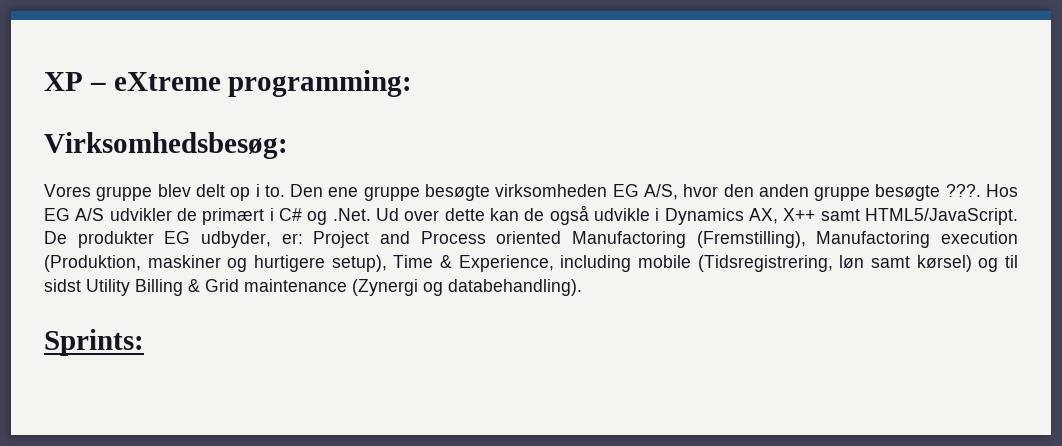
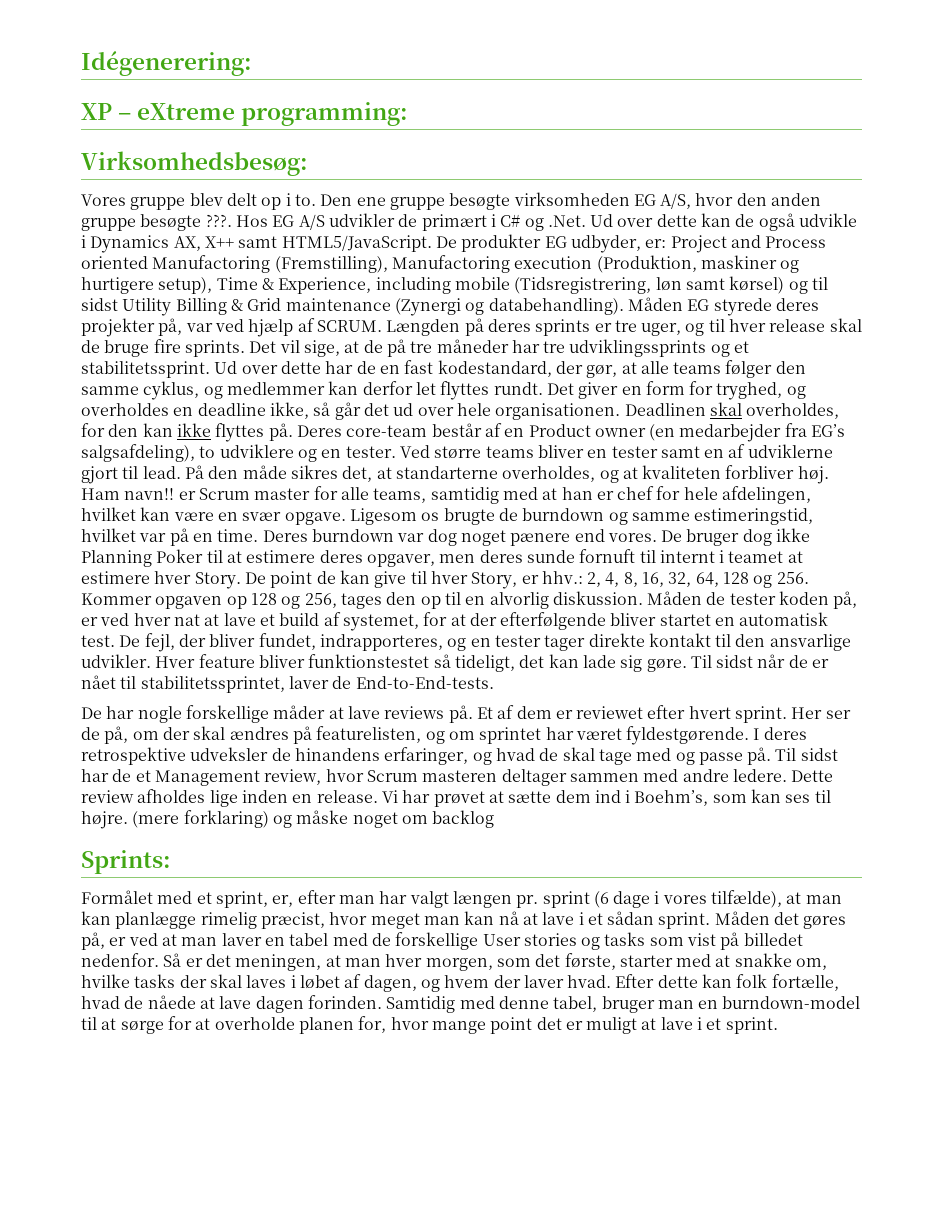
(44, 81) none -> [81,51,252,76] Idégenerering: //
[44,329,144,356] // Sprints: -> [627,297,819,316] [81,318,862,337] [81,339,750,357] [81,360,806,378] [81,381,806,400] [81,402,840,420] [81,423,846,442] [81,444,833,462] [81,465,829,484] [81,486,812,504] [81,507,814,525] [81,528,811,546] [81,549,803,567] [81,570,809,589] [81,591,858,609] [81,612,829,631] [81,633,851,652] [81,654,830,672] [81,675,494,693] [81,705,851,723] [81,726,807,745] [81,747,838,765] [81,769,834,786] [81,789,831,807] [81,810,495,829] [81,850,171,874] [81,890,842,908] [81,911,847,929] [81,932,803,950] [81,953,828,971] [81,974,839,992] [81,995,861,1013] [81,1016,778,1034] Måden EG styrede deres projekter på, var ved hjælp af SCRUM. Længden på deres sprints er tre uger, og til hver release skal de bruge fire sprints. Det vil sige, at de på tre måneder har tre udviklingssprints og et stabilitetssprint. Ud over dette har de en fast kodestandard, der gør, at alle teams følger den samme cyklus, og medlemmer kan derfor let flyttes rundt. Det giver en form for tryghed, og overholdes en deadline ikke, så går det ud over hele organisationen. Deadlinen skal overholdes, for den kan ikke flyttes på. Deres core-team består af en Product owner (en medarbejder fra EG’s salgsafdeling), to udviklere og en tester. Ved større teams bliver en tester samt en af udviklerne gjort til lead. På den måde sikres det, at standarterne overholdes, og at kvaliteten forbliver høj. Ham navn!! er Scrum master for alle teams, samtidig med at han er chef for hele afdelingen, hvilket kan være en svær opgave. Ligesom os brugte de burndown og samme estimeringstid, hvilket var på en time. Deres burndown var dog noget pænere end vores. De bruger dog ikke Planning Poker til at estimere deres opgaver, men deres sunde fornuft til internt i teamet at estimere hver Story. De point de kan give til hver Story, er hhv.: 2, 4, 8, 16, 32, 64, 128 og 256. Kommer opgaven op 128 og 256, tages den op til en alvorlig diskussion. Måden de tester koden på, er ved hver nat at lave et build af systemet, for at der efterfølgende bliver startet en automatisk test. De fejl, der bliver fundet, indrapporteres, og en tester tager direkte kontakt til den ansvarlige udvikler. Hver feature bliver funktionstestet så tideligt, det kan lade sig gøre. Til sidst når de er nået til stabilitetssprintet, laver de End-to-End-tests. // De har nogle forskellige måder at lave reviews på. Et af dem er reviewet efter hvert sprint. Her ser de på, om der skal ændres på featurelisten, og om sprintet har været fyldestgørende. I deres retrospektive udveksler de hinandens erfaringer, og hvad de skal tage med og passe på. Til sidst har de et Management review, hvor Scrum masteren deltager sammen med andre ledere. Dette review afholdes lige inden en release. Vi har prøvet at sætte dem ind i Boehm’s, som kan ses til højre. (mere forklaring) og måske noget om backlog // Sprints: // Formålet med et sprint, er, efter man har valgt længen pr. sprint (6 dage i vores tilfælde), at man kan planlægge rimelig præcist, hvor meget man kan nå at lave i et sådan sprint. Måden det gøres på, er ved at man laver en tabel med de forskellige User stories og tasks som vist på billedet nedenfor. Så er det meningen, at man hver morgen, som det første, starter med at snakke om, hvilke tasks der skal laves i løbet af dagen, og hvem der laver hvad. Efter dette kan folk fortælle, hvad de nåede at lave dagen forinden. Samtidig med denne tabel, bruger man en burndown-model til at sørge for at overholde planen for, hvor mange point det er muligt at lave i et sprint.

